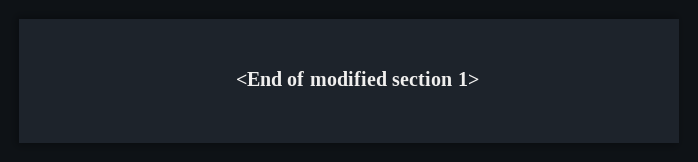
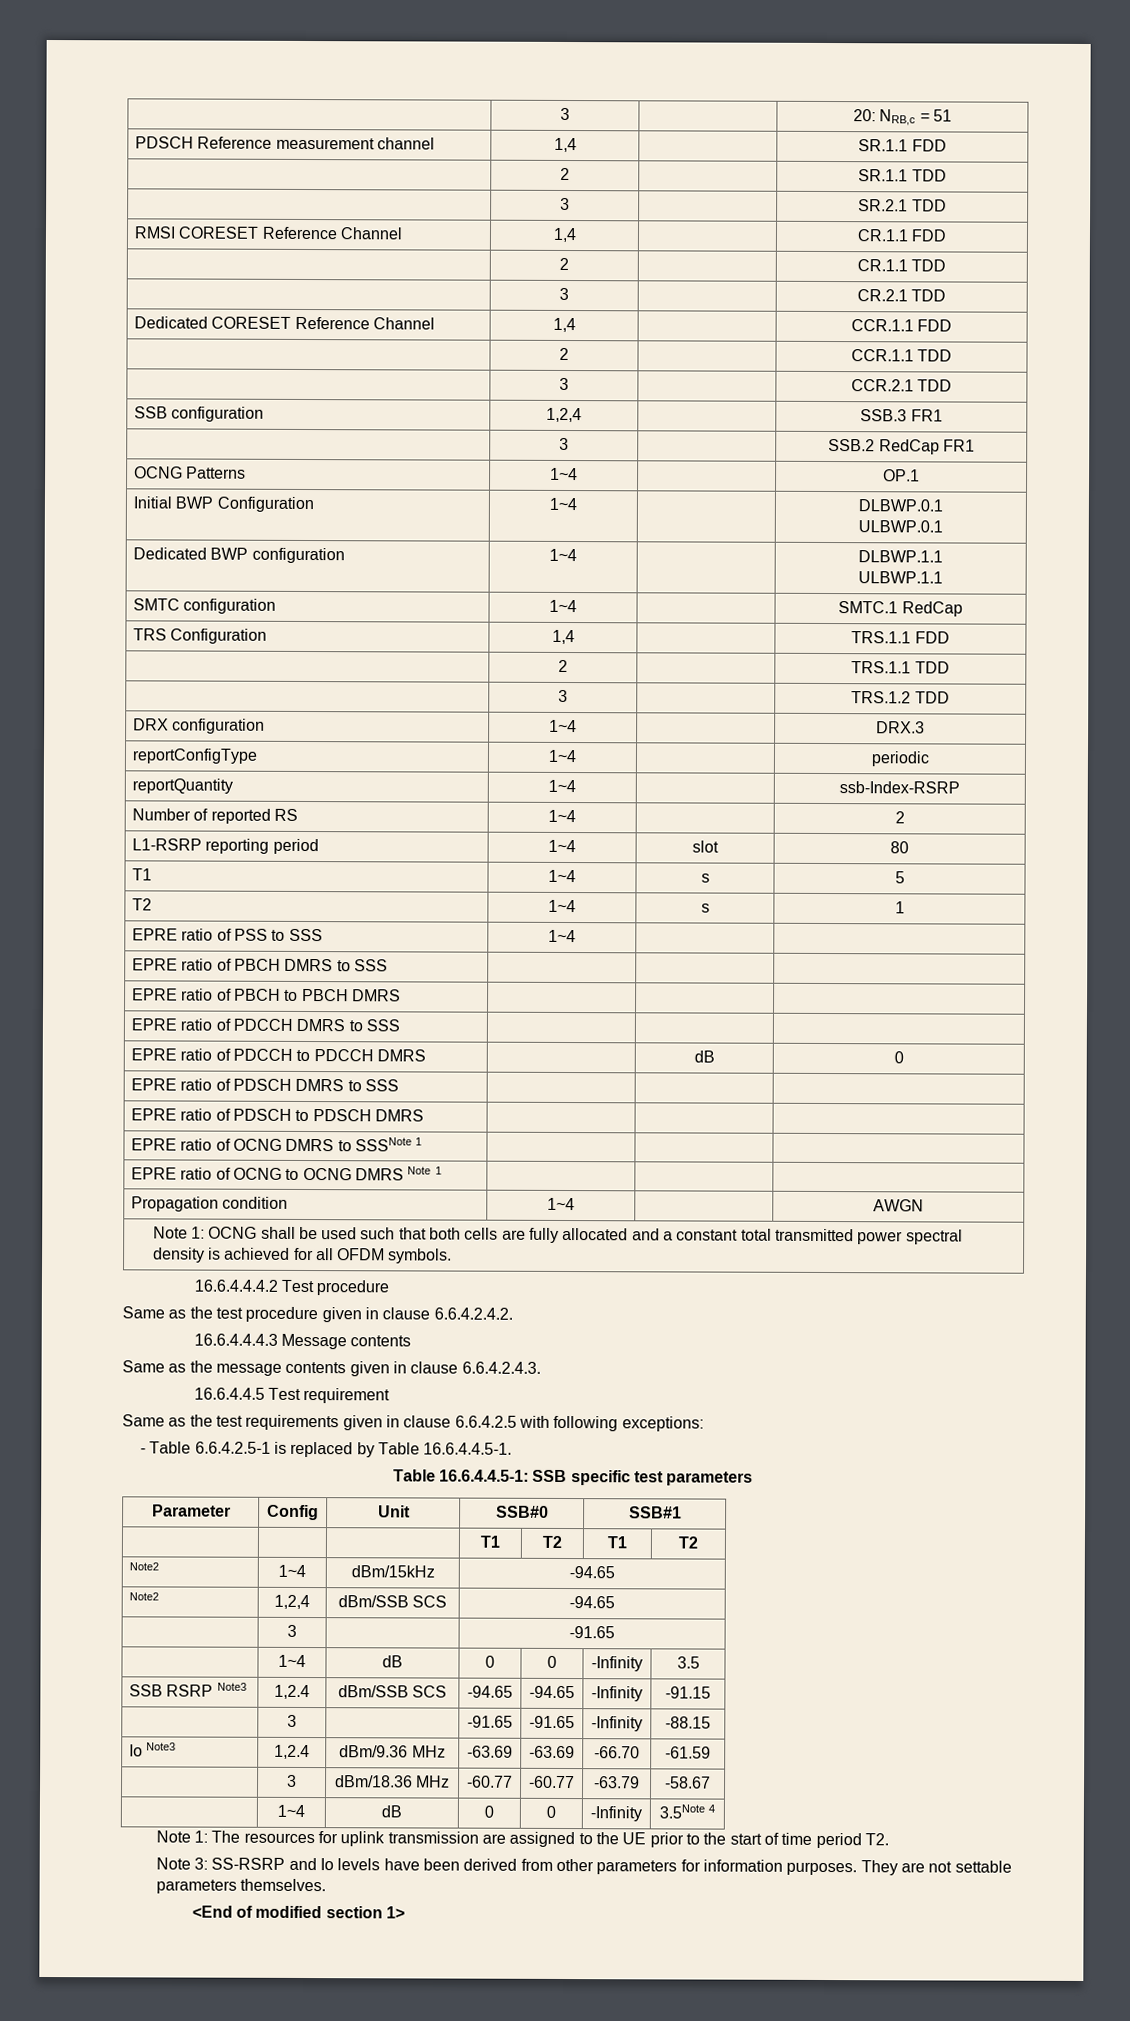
(235, 78) none -> [560,107,570,121] [853,109,952,126] [135,136,436,150] [553,137,577,153] [858,139,947,152] [560,167,570,181] [858,169,947,182] [560,197,570,211] [858,199,947,212] [134,226,404,240] [552,227,577,243] [856,229,948,242] [559,257,569,271] [856,259,947,272] [559,287,569,301] [856,289,947,302] [134,316,436,330] [552,317,576,333] [850,319,953,332] [559,347,569,361] [850,349,953,362] [559,377,569,391] [850,379,953,392] [134,406,265,422] [546,407,582,423] [860,409,943,422] [559,437,569,451] [828,439,975,455] [134,466,247,479] [550,467,578,481] [883,469,920,482] [133,496,314,513] [549,497,577,511] [858,499,943,512] [858,520,943,533] [133,547,345,564] [549,548,577,562] [858,550,943,563] [858,571,943,584] [133,598,277,614] [549,599,577,613] [838,601,963,617] [133,628,268,644] [551,629,575,645] [851,631,950,644] [558,659,568,673] [851,661,950,674] [558,689,568,703] [851,691,950,704] [133,718,266,734] [549,719,577,733] [876,721,925,734] [132,748,259,764] [548,749,577,763] [870,751,929,767] [132,778,234,794] [548,779,576,793] [839,781,960,794] [132,808,299,824] [548,809,576,823] [894,811,905,824] [132,838,319,855] [548,839,576,853] [692,840,719,853] [890,841,909,854] [132,868,153,881] [548,869,576,883] [700,873,710,883] [894,871,905,884] [132,898,153,911] [548,899,576,913] [700,903,710,913] [894,901,905,914] [132,928,323,942] [548,929,576,943] [132,958,389,972] [132,988,402,1002] [131,1018,401,1032] [131,1048,427,1062] [693,1050,715,1063] [893,1051,904,1064] [131,1078,400,1092] [131,1108,425,1122] [131,1137,423,1152] [131,1166,442,1181] [131,1196,289,1212] [547,1197,575,1211] [873,1199,924,1212] [152,1226,963,1245] [152,1247,453,1264] [193,1279,390,1296] [122,1306,513,1323] [193,1333,412,1350] [122,1360,541,1377] [193,1387,391,1404] [122,1414,704,1432] [139,1441,513,1458] [392,1469,754,1486] [151,1504,231,1517] [267,1504,319,1521] [377,1505,411,1518] [495,1505,549,1518] [628,1506,682,1519] [480,1535,501,1548] [542,1535,562,1548] [607,1536,627,1549] [678,1536,698,1549] [129,1562,160,1571] [278,1564,306,1578] [350,1565,435,1578] [569,1566,615,1579] [129,1592,160,1601] [274,1594,310,1610] [337,1595,448,1608] [569,1596,615,1609] [287,1624,297,1637] [569,1626,615,1639] [278,1654,306,1668] [382,1655,403,1668] [485,1655,496,1668] [547,1655,557,1668] [591,1656,643,1672] [676,1656,700,1669] [129,1682,247,1697] [274,1684,310,1700] [337,1685,448,1698] [467,1685,514,1698] [529,1685,575,1699] [591,1686,643,1702] [665,1686,711,1699] [287,1714,297,1727] [467,1715,514,1728] [529,1715,575,1729] [591,1716,643,1732] [665,1716,711,1729] [129,1742,177,1757] [274,1744,310,1760] [339,1745,446,1758] [467,1745,514,1758] [529,1745,575,1759] [594,1746,640,1759] [665,1746,711,1759] [287,1774,297,1787] [334,1775,451,1788] [467,1775,514,1788] [529,1775,575,1789] [594,1776,640,1789] [665,1776,711,1789] [277,1804,305,1818] [381,1805,402,1818] [484,1805,495,1818] [546,1805,556,1818] [590,1806,642,1822] [658,1804,716,1819] [155,1830,889,1849] [155,1857,1012,1876] [155,1878,327,1894] | 3 | | 20: NRB,c = 51 // PDSCH Reference measurement channel | 1,4 | | SR.1.1 FDD // | 2 | | SR.1.1 TDD // | 3 | | SR.2.1 TDD // RMSI CORESET Reference Channel | 1,4 | | CR.1.1 FDD // | 2 | | CR.1.1 TDD // | 3 | | CR.2.1 TDD // Dedicated CORESET Reference Channel | 1,4 | | CCR.1.1 FDD // | 2 | | CCR.1.1 TDD // | 3 | | CCR.2.1 TDD // SSB configuration | 1,2,4 | | SSB.3 FR1 // | 3 | | SSB.2 RedCap FR1 // OCNG Patterns | 1~4 | | OP.1 // Initial BWP Configuration | 1~4 | | DLBWP.0.1 // ULBWP.0.1 // Dedicated BWP configuration | 1~4 | | DLBWP.1.1 // ULBWP.1.1 // SMTC configuration | 1~4 | | SMTC.1 RedCap // TRS Configuration | 1,4 | | TRS.1.1 FDD // | 2 | | TRS.1.1 TDD // | 3 | | TRS.1.2 TDD // DRX configuration | 1~4 | | DRX.3 // reportConfigType | 1~4 | | periodic // reportQuantity | 1~4 | | ssb-Index-RSRP // Number of reported RS | 1~4 | | 2 // L1-RSRP reporting period | 1~4 | slot | 80 // T1 | 1~4 | s | 5 // T2 | 1~4 | s | 1 // EPRE ratio of PSS to SSS | 1~4 | | // EPRE ratio of PBCH DMRS to SSS | | | // EPRE ratio of PBCH to PBCH DMRS | | | // EPRE ratio of PDCCH DMRS to SSS | | | // EPRE ratio of PDCCH to PDCCH DMRS | | dB | 0 // EPRE ratio of PDSCH DMRS to SSS | | | // EPRE ratio of PDSCH to PDSCH DMRS | | | // EPRE ratio of OCNG DMRS to SSSNote 1 | | | // EPRE ratio of OCNG to OCNG DMRS Note 1 | | | // Propagation condition | 1~4 | | AWGN // Note 1: OCNG shall be used such that both cells are fully allocated and a constant total transmitted power spectral density is achieved for all OFDM symbols. // 16.6.4.4.4.2 Test procedure // Same as the test procedure given in clause 6.6.4.2.4.2. // 16.6.4.4.4.3 Message contents // Same as the message contents given in clause 6.6.4.2.4.3. // 16.6.4.4.5 Test requirement // Same as the test requirements given in clause 6.6.4.2.5 with following exceptions: // - Table 6.6.4.2.5-1 is replaced by Table 16.6.4.4.5-1. // Table 16.6.4.4.5-1: SSB specific test parameters // Parameter | Config | Unit | SSB#0 | SSB#1 // | | | T1 | T2 | T1 | T2 // Note2 | 1~4 | dBm/15kHz | -94.65 // Note2 | 1,2,4 | dBm/SSB SCS | -94.65 // | 3 | | -91.65 // | 1~4 | dB | 0 | 0 | -Infinity | 3.5 // SSB RSRP Note3 | 1,2.4 | dBm/SSB SCS | -94.65 | -94.65 | -Infinity | -91.15 // | 3 | | -91.65 | -91.65 | -Infinity | -88.15 // Io Note3 | 1,2.4 | dBm/9.36 MHz | -63.69 | -63.69 | -66.70 | -61.59 // | 3 | dBm/18.36 MHz | -60.77 | -60.77 | -63.79 | -58.67 // | 1~4 | dB | 0 | 0 | -Infinity | 3.5Note 4 // Note 1: The resources for uplink transmission are assigned to the UE prior to the start of time period T2. // Note 3: SS-RSRP and Io levels have been derived from other parameters for information purposes. They are not settable parameters themselves. //

